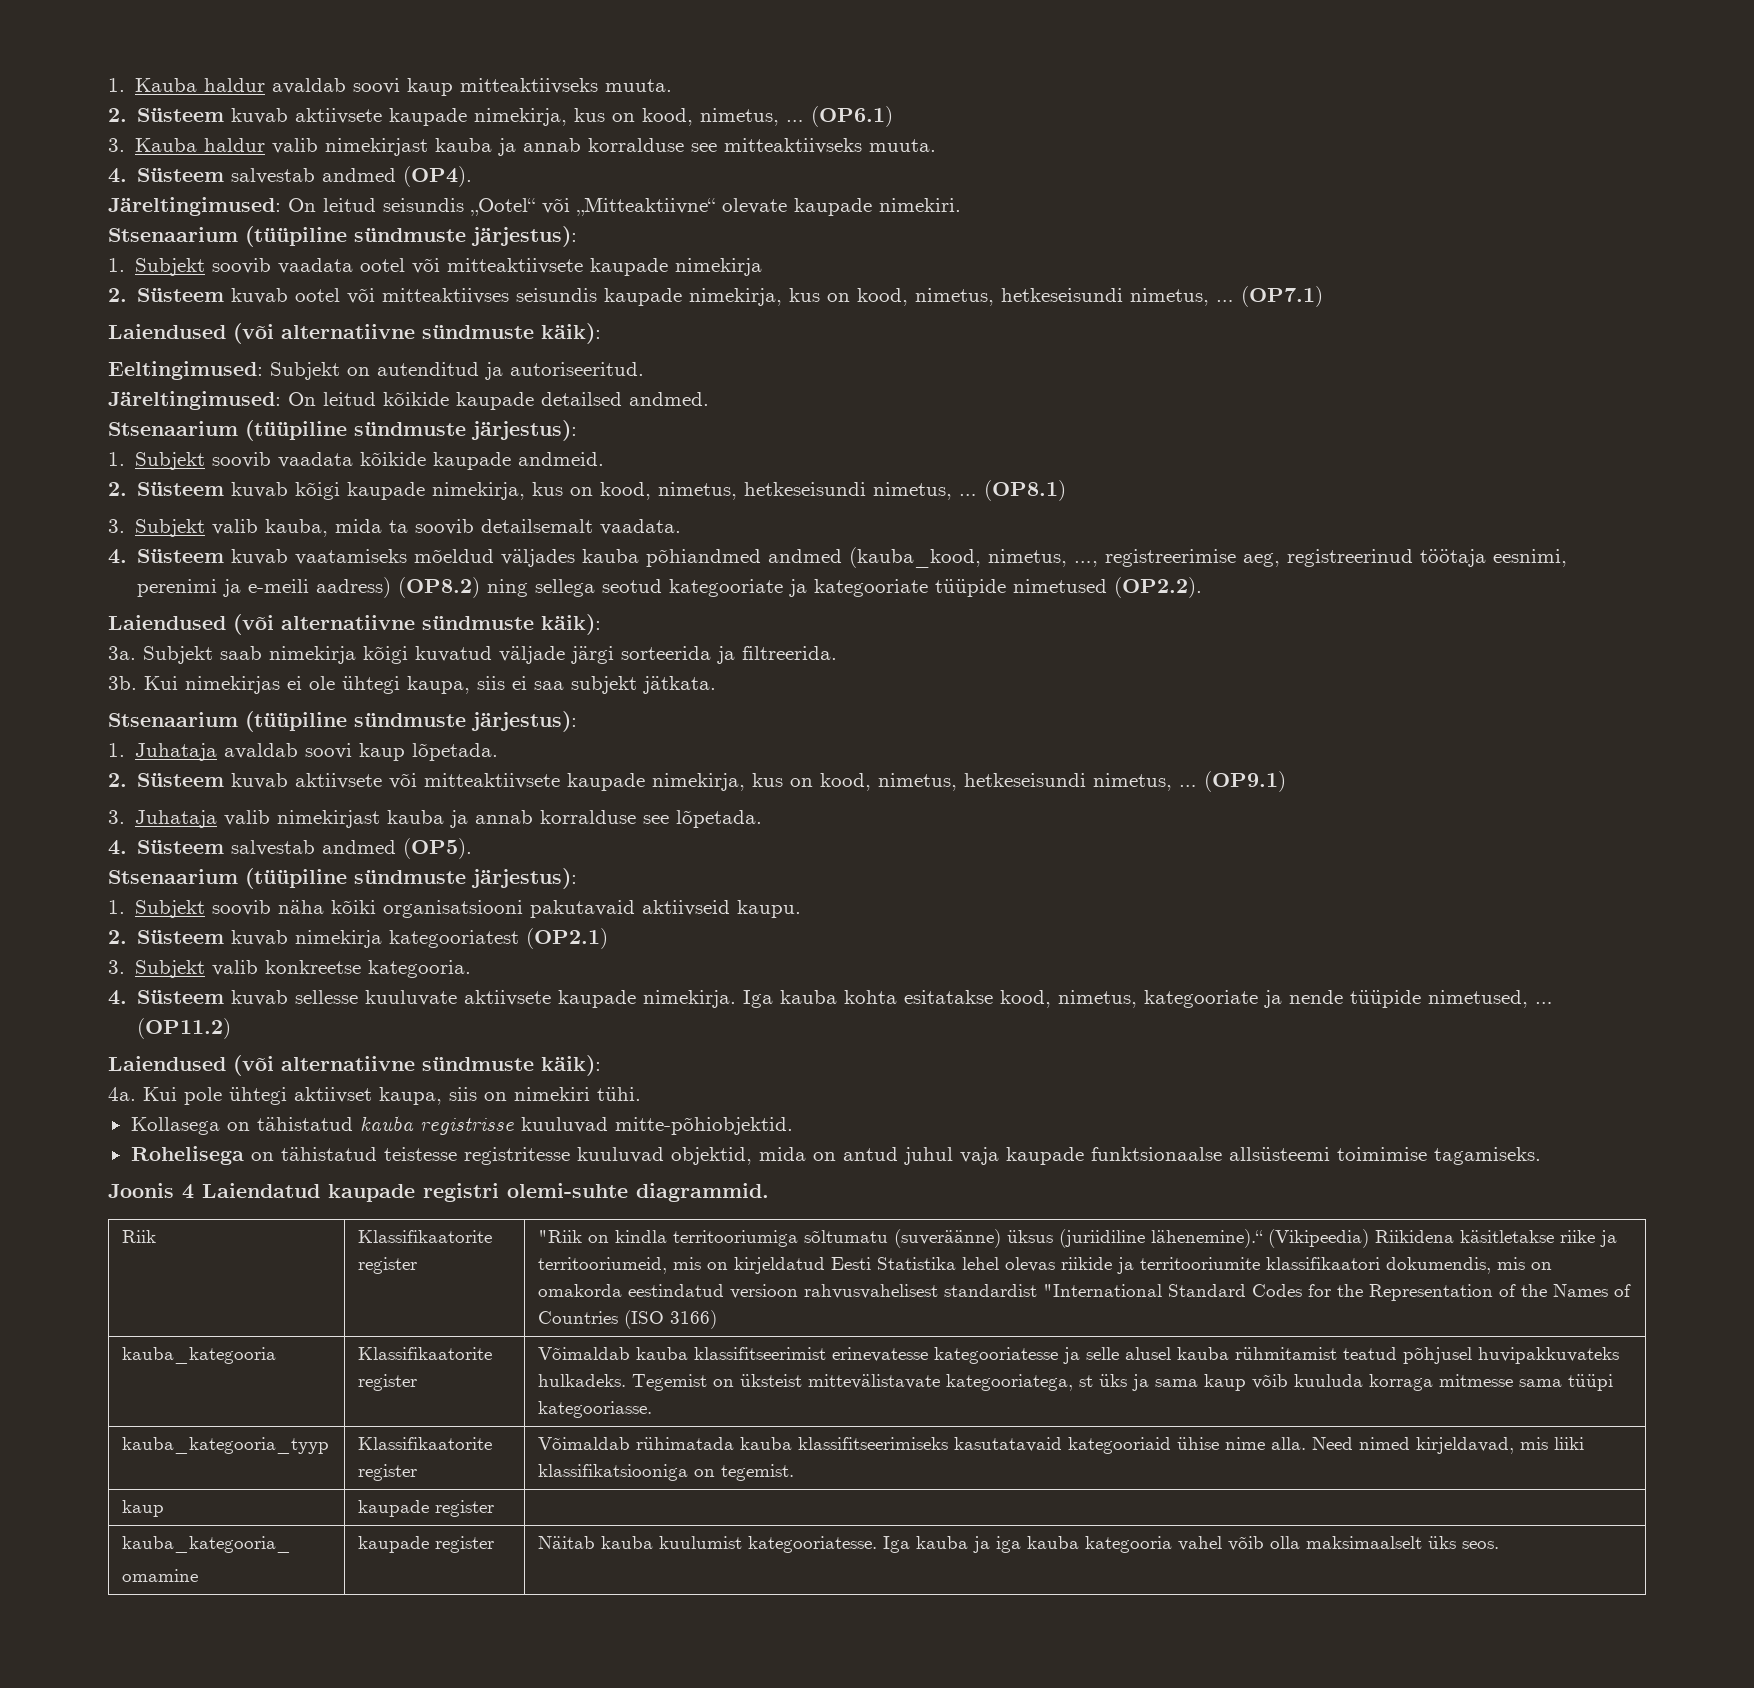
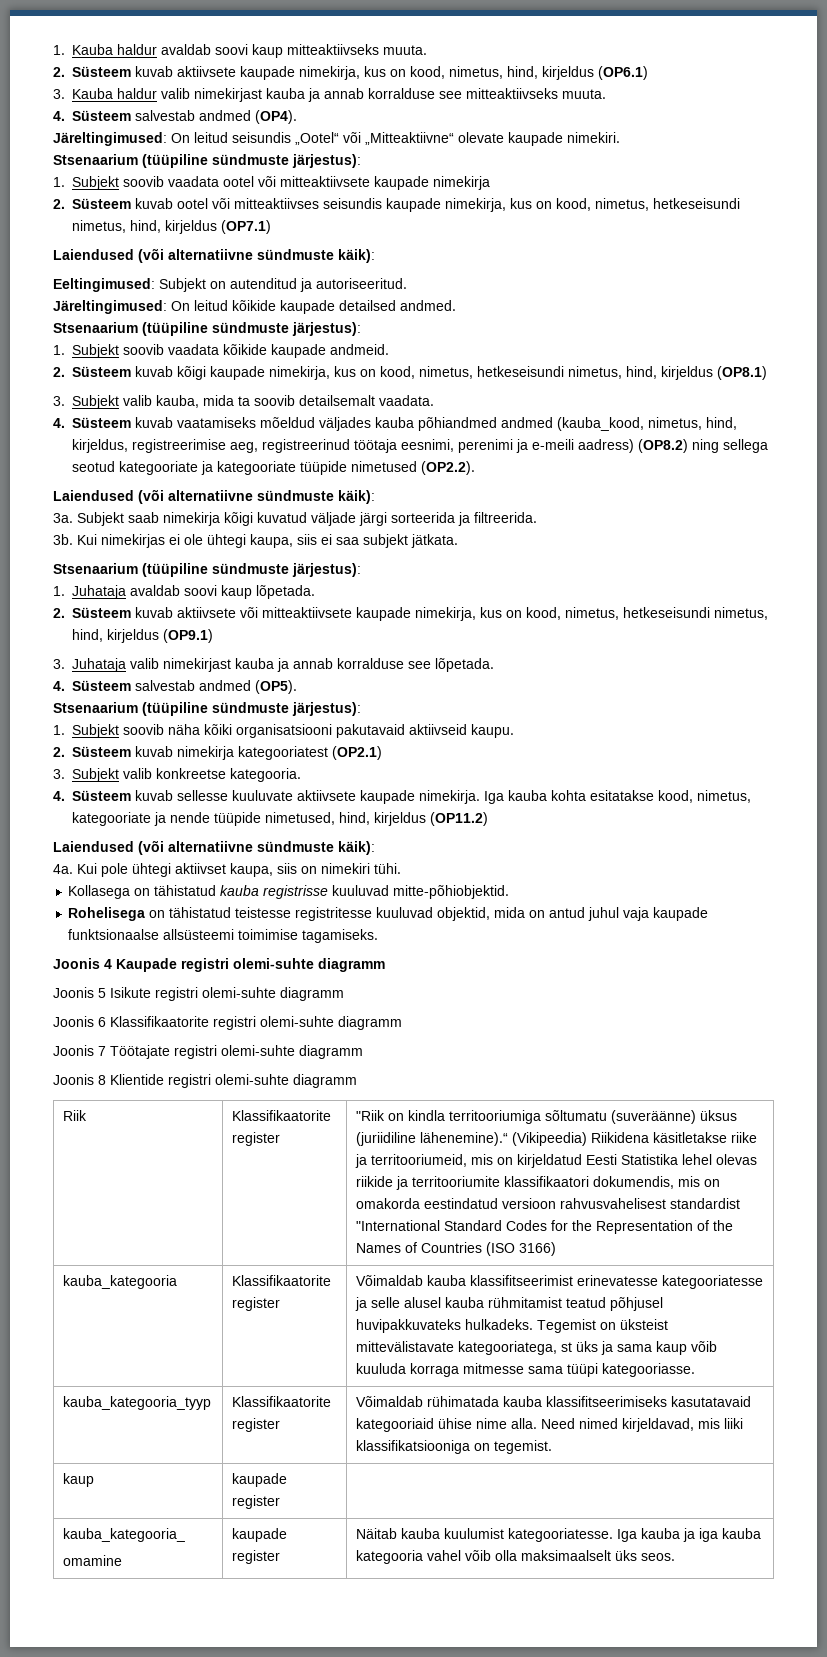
[786,120,805,122] … -> [507,66,594,80] hind, kirjeldus
[1216,300,1235,302] … -> [130,220,217,234] hind, kirjeldus
[959,494,978,496] … -> [626,366,713,380] hind, kirjeldus
[1074,561,1099,567] …, -> [706,417,737,430] [72,439,128,453] hind, kirjeldus,
[1179,785,1198,787] … -> [72,629,159,643] hind, kirjeldus
[1535,1002,1554,1004] … -> [339,812,426,826] hind, kirjeldus
[202,1183,769,1202] Laiendatud kaupade registri olemi-suhte diagrammid. -> [116,958,385,972] [53,987,344,1001] [53,1016,402,1030] [53,1045,363,1059] [53,1074,357,1088] Kaupade registri olemi-suhte diagramm // Joonis 5 Isikute registri olemi-suhte diagramm // Joonis 6 Klassifikaatorite registri olemi-suhte diagramm // Joonis 7 Töötajate registri olemi-suhte diagramm // Joonis 8 Klientide registri olemi-suhte diagramm

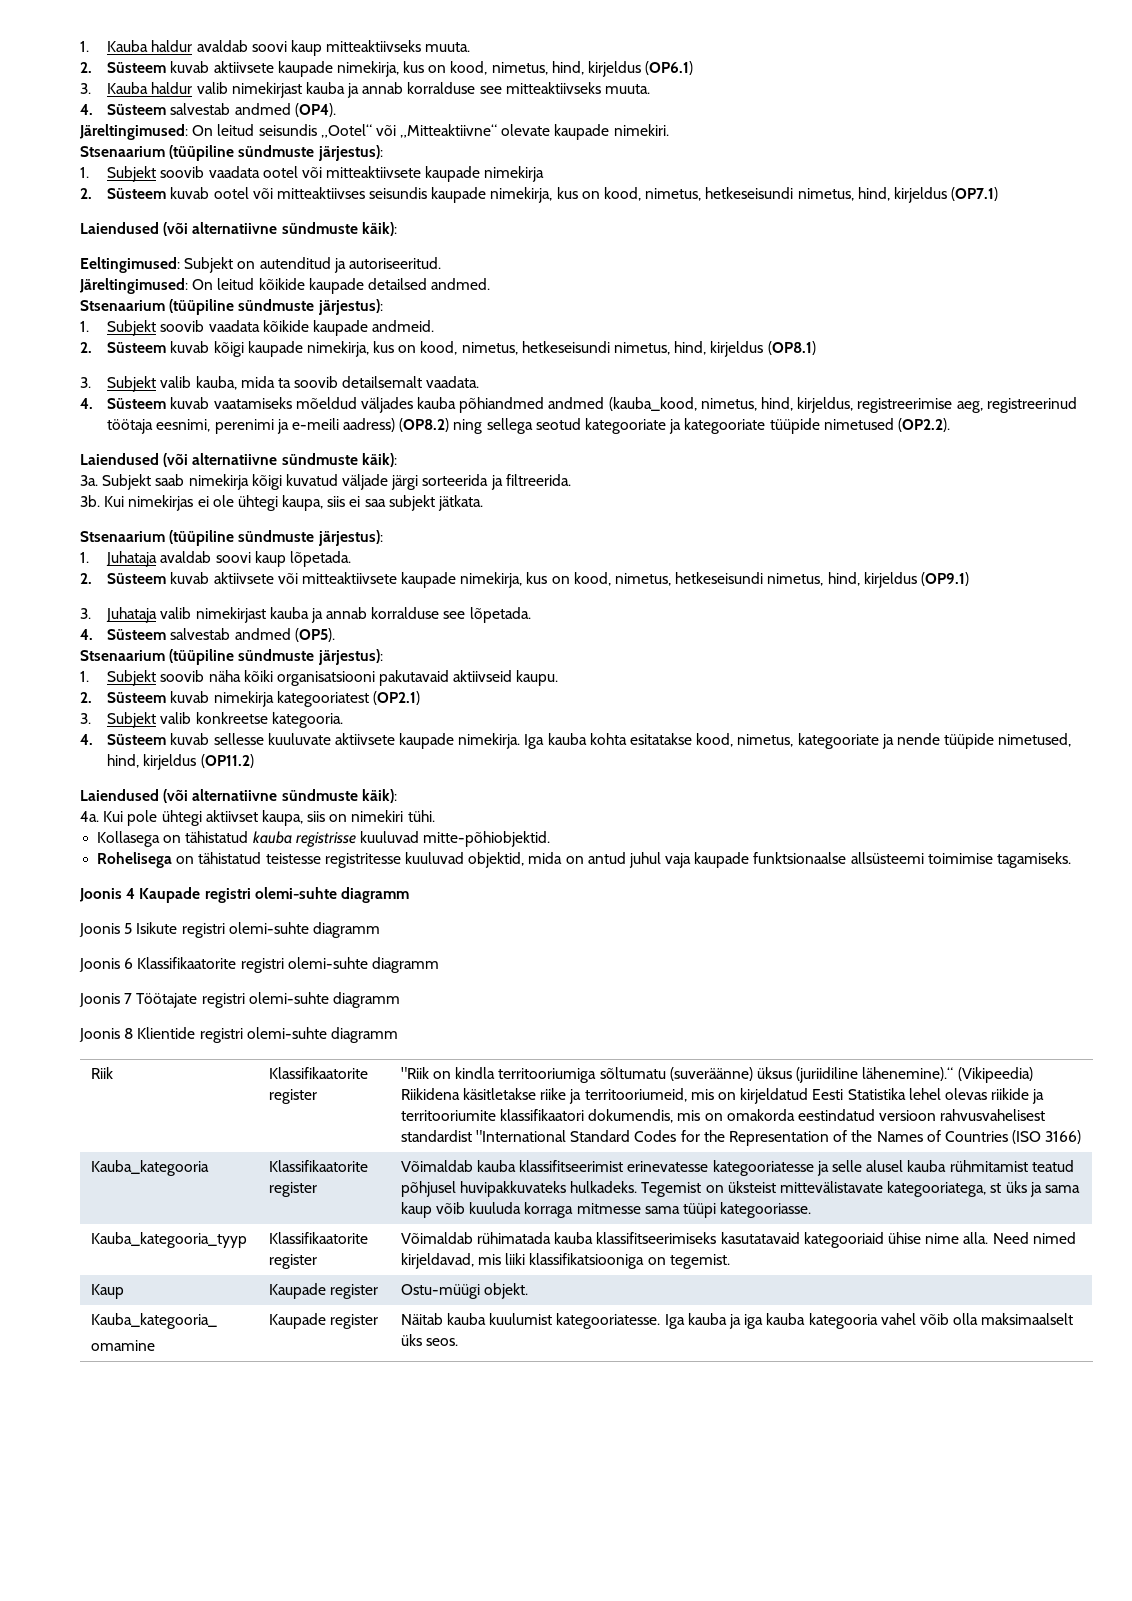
[63,1275,178,1289] kauba_kategooria -> [90,1160,209,1176] Kauba_kategooria
[63,1396,212,1410] kauba_kategooria_tyyp -> [90,1232,247,1248] Kauba_kategooria_tyyp
[63,1473,95,1487] [232,1473,288,1487] [232,1495,281,1509] [63,1528,186,1542] kaup | kaupade register | // kauba_kategooria_ -> [90,1284,124,1299] [268,1283,379,1299] [400,1283,529,1299] [90,1313,217,1329] Kaup | Kaupade register | Ostu-müügi objekt. // Kauba_kategooria_
[232,1528,288,1542] kaupade -> [268,1313,326,1329] Kaupade

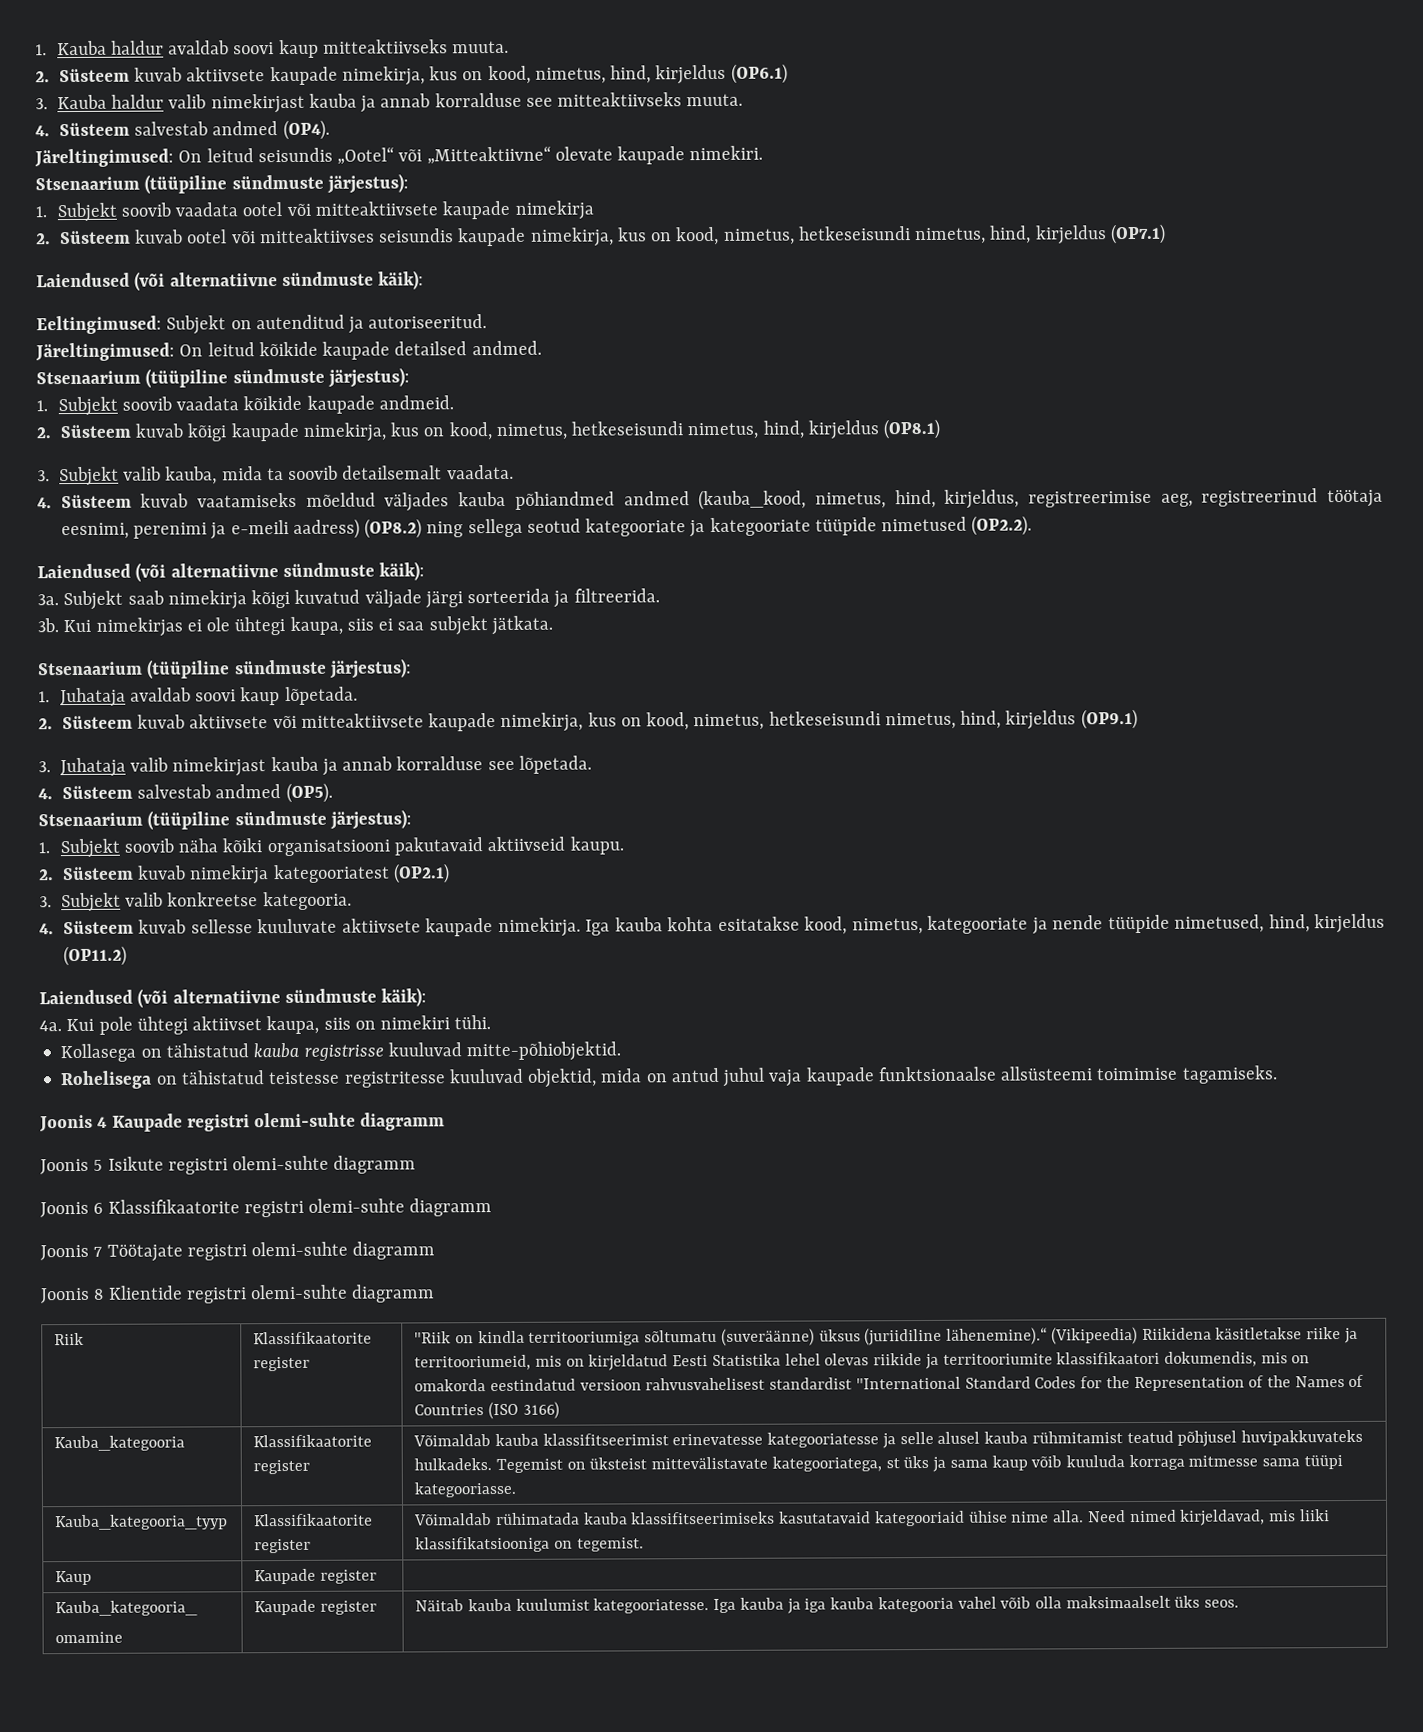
[400,1283,529,1299] Ostu-müügi objekt. -> (378, 1576) none

